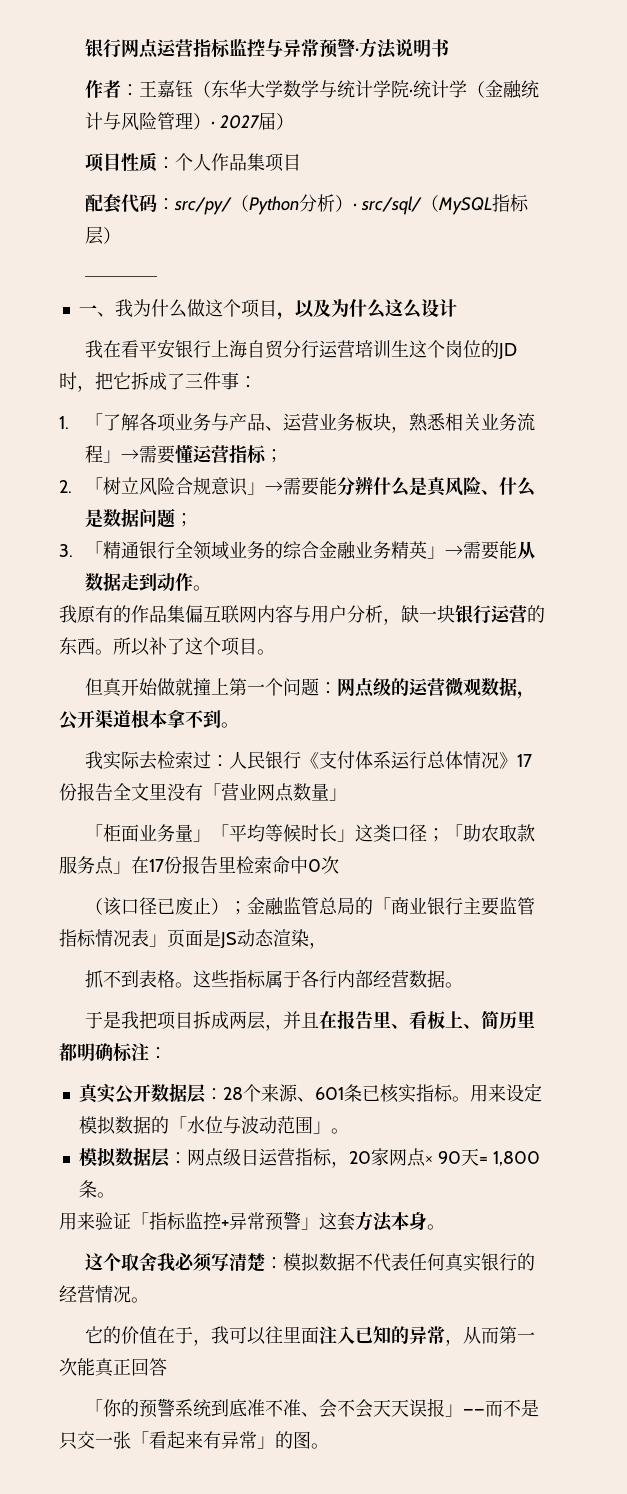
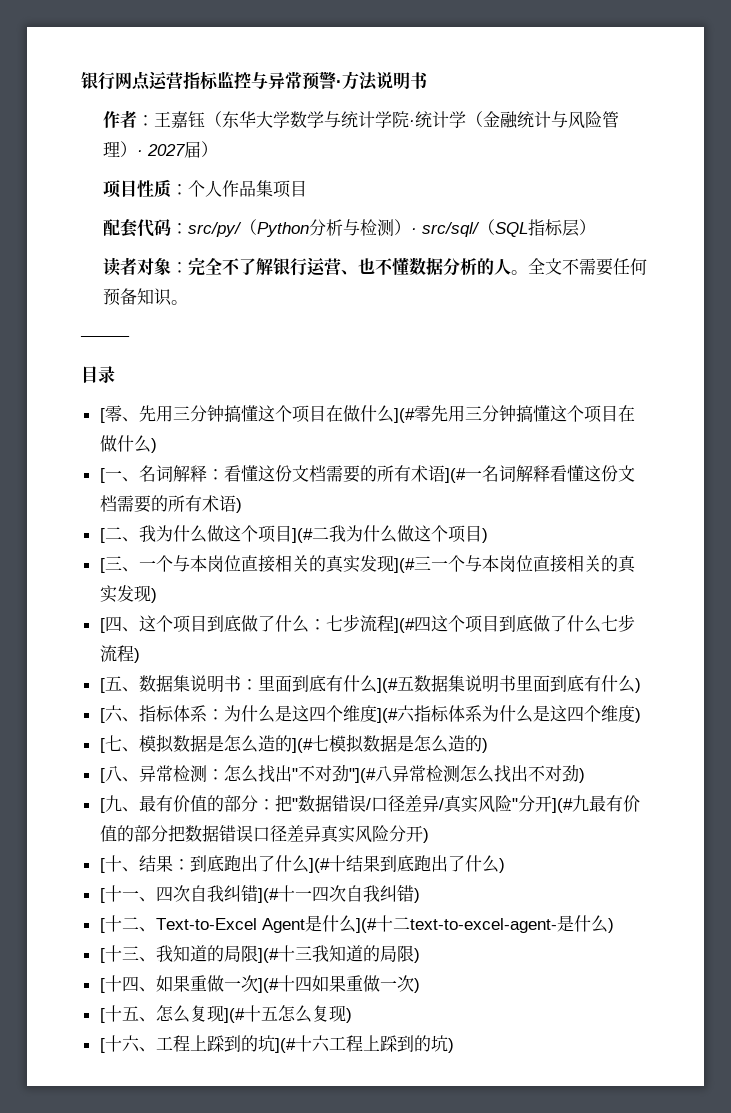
(336, 203) none -> [342,219,394,236] 与检测
[437,197,492,215] MySQL -> [494,222,528,237] SQL
[85,276,158,283] [78,305,97,315] ──── // 一 -> [102,257,647,276] [102,288,188,306] [80,336,130,342] [81,366,115,383] [99,405,635,423] [99,435,157,453] [99,465,635,483] [99,495,242,513] [99,527,122,543] 读者对象：完全不了解银行运营、也不懂数据分析的人。全文不需要任何预备知识。 // ──── // 目录 // [零、先用三分钟搞懂这个项目在做什么](#零先用三分钟搞懂这个项目在做什么) // [一、名词解释：看懂这份文档需要的所有术语](#一名词解释看懂这份文档需要的所有术语) // [二
[276,299,457,320] [84,339,517,360] [59,372,257,392] [59,413,536,433] [85,445,284,464] [59,476,537,497] [85,508,194,528] [59,541,536,560] [85,572,212,591] [59,605,545,625] [59,637,275,656] [84,677,535,699] [59,709,239,730] [84,751,532,770] [59,782,347,802] [84,824,535,842] [59,855,339,875] [84,897,535,916] [59,929,327,949] [84,970,463,988] [84,1010,535,1031] [59,1043,167,1062] [78,1083,542,1104] [78,1116,349,1135] [78,1147,540,1168] [78,1180,115,1198] [59,1211,445,1232] [84,1252,535,1272] [59,1285,149,1303] [84,1326,535,1346] [59,1358,167,1377] [84,1398,539,1418] [59,1431,329,1450] ，以及为什么这么设计 // 我在看平安银行上海自贸分行运营培训生这个岗位的JD时，把它拆成了三件事： // 1.「了解各项业务与产品、运营业务板块，熟悉相关业务流程」→需要懂运营指标； // 2.「树立风险合规意识」→需要能分辨什么是真风险、什么是数据问题； // 3.「精通银行全领域业务的综合金融业务精英」→需要能从数据走到动作。 // 我原有的作品集偏互联网内容与用户分析，缺一块银行运营的东西。所以补了这个项目。 // 但真开始做就撞上第一个问题：网点级的运营微观数据，公开渠道根本拿不到。 // 我实际去检索过：人民银行《支付体系运行总体情况》17份报告全文里没有「营业网点数量」 // 「柜面业务量」「平均等候时长」这类口径；「助农取款服务点」在17份报告里检索命中0次 // （该口径已废止）；金融监管总局的「商业银行主要监管指标情况表」页面是JS动态渲染， // 抓不到表格。这些指标属于各行内部经营数据。 // 于是我把项目拆成两层，并且在报告里、看板上、简历里都明确标注： // 真实公开数据层：28个来源、601条已核实指标。用来设定模拟数据的「水位与波动范围」。 // 模拟数据层：网点级日运营指标，20家网点× 90天= 1,800条。 // 用来验证「指标监控+异常预警」这套方法本身。 // 这个取舍我必须写清楚：模拟数据不代表任何真实银行的经营情况。 // 它的价值在于，我可以往里面注入已知的异常，从而第一次能真正回答 // 「你的预警系统到底准不准、会不会天天误报」——而不是只交一张「看起来有异常」的图。 -> [291,525,488,543] [99,555,636,573] [99,585,157,603] [99,614,635,633] [99,645,140,663] [99,675,641,693] [99,705,641,723] [99,734,488,753] [99,764,585,783] [99,795,640,813] [99,825,429,843] [99,855,505,873] [99,885,420,903] [99,915,614,933] [99,945,420,963] [99,975,420,993] [99,1005,352,1023] [99,1035,454,1053] ](#二我为什么做这个项目) // [三、一个与本岗位直接相关的真实发现](#三一个与本岗位直接相关的真实发现) // [四、这个项目到底做了什么：七步流程](#四这个项目到底做了什么七步流程) // [五、数据集说明书：里面到底有什么](#五数据集说明书里面到底有什么) // [六、指标体系：为什么是这四个维度](#六指标体系为什么是这四个维度) // [七、模拟数据是怎么造的](#七模拟数据是怎么造的) // [八、异常检测：怎么找出"不对劲"](#八异常检测怎么找出不对劲) // [九、最有价值的部分：把"数据错误/口径差异/真实风险"分开](#九最有价值的部分把数据错误口径差异真实风险分开) // [十、结果：到底跑出了什么](#十结果到底跑出了什么) // [十一、四次自我纠错](#十一四次自我纠错) // [十二、Text-to-Excel Agent是什么](#十二text-to-excel-agent-是什么) // [十三、我知道的局限](#十三我知道的局限) // [十四、如果重做一次](#十四如果重做一次) // [十五、怎么复现](#十五怎么复现) // [十六、工程上踩到的坑](#十六工程上踩到的坑)

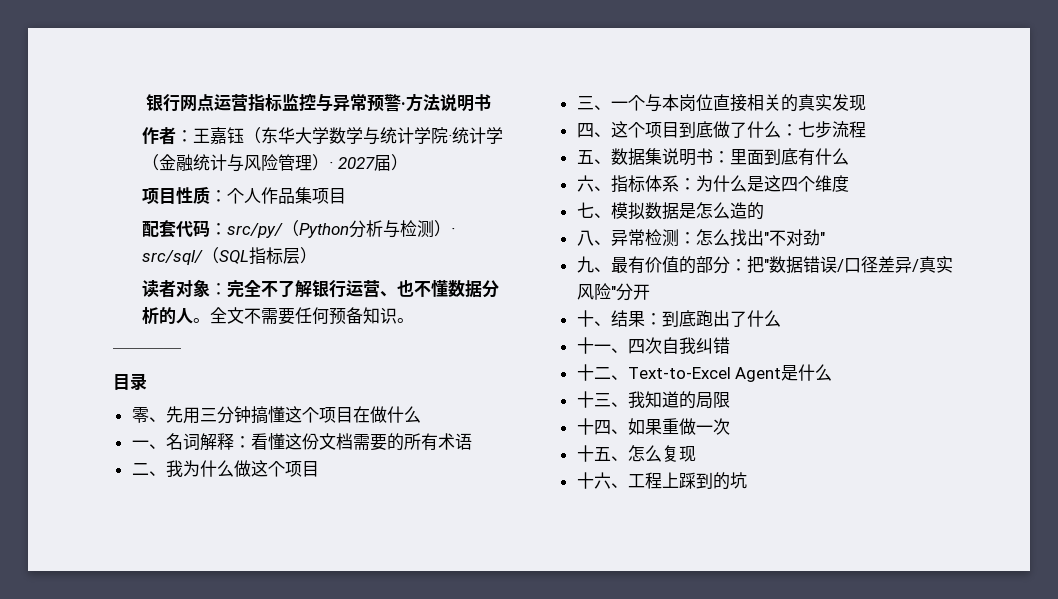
[99,408,105,423] [ -> (147, 382) none
[393,405,635,423] [99,435,157,453] [99,468,105,483] ](#零先用三分钟搞懂这个项目在做什么) // [ -> (421, 414) //
[444,465,635,483] [99,495,242,513] [99,528,105,543] ](#一名词解释看懂这份文档需要的所有术语) // [ -> (472, 441) //
[291,525,488,543] [99,558,105,573] ](#二我为什么做这个项目) // [ -> (319, 469) //
[393,555,636,573] [99,585,157,603] [99,618,105,633] ](#三一个与本岗位直接相关的真实发现) // [ -> (866, 103) //
[393,614,635,633] [99,645,140,663] [99,678,105,693] ](#四这个项目到底做了什么七步流程) // [ -> (866, 129) //
[376,675,641,693] [99,708,105,723] ](#五数据集说明书里面到底有什么) // [ -> (849, 156) //
[376,705,641,723] [99,738,105,753] ](#六指标体系为什么是这四个维度) // [ -> (849, 183) //
[291,734,488,753] [99,768,105,783] ](#七模拟数据是怎么造的) // [ -> (764, 211) //
[348,764,585,783] [99,798,105,813] "](#八异常检测怎么找出不对劲) // [ -> [819,232,825,244] " //
[551,795,640,813] [99,825,429,843] [99,858,105,873] ](#九最有价值的部分把数据错误口径差异真实风险分开) // [ -> (650, 292) //
[308,855,505,873] [99,888,105,903] ](#十结果到底跑出了什么) // [ -> (781, 318) //
[257,885,420,903] [99,918,105,933] ](#十一四次自我纠错) // [ -> (730, 345) //
[355,915,614,933] [99,948,105,963] ](#十二text-to-excel-agent-是什么) // [ -> (833, 372) //
[257,945,420,963] [99,978,105,993] ](#十三我知道的局限) // [ -> (730, 399) //
[257,975,420,993] [99,1005,352,1023] [99,1038,105,1053] ](#十四如果重做一次) // [十五、怎么复现](#十五怎么复现) // [ -> [576,445,696,462] // 十五、怎么复现 //
[274,1035,454,1053] ](#十六工程上踩到的坑) -> (747, 480) none

